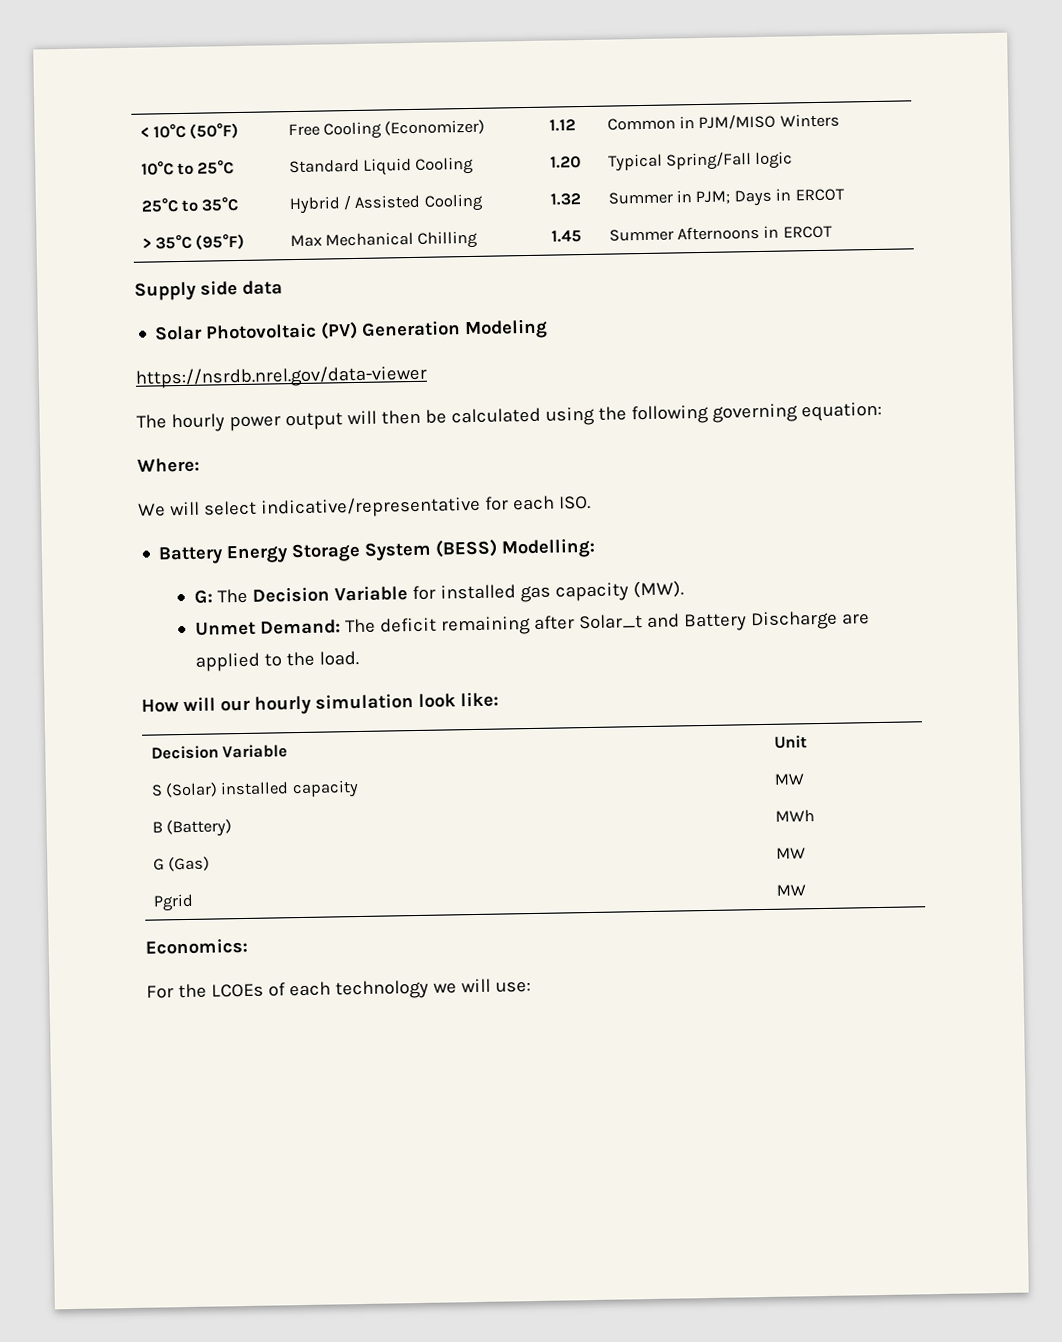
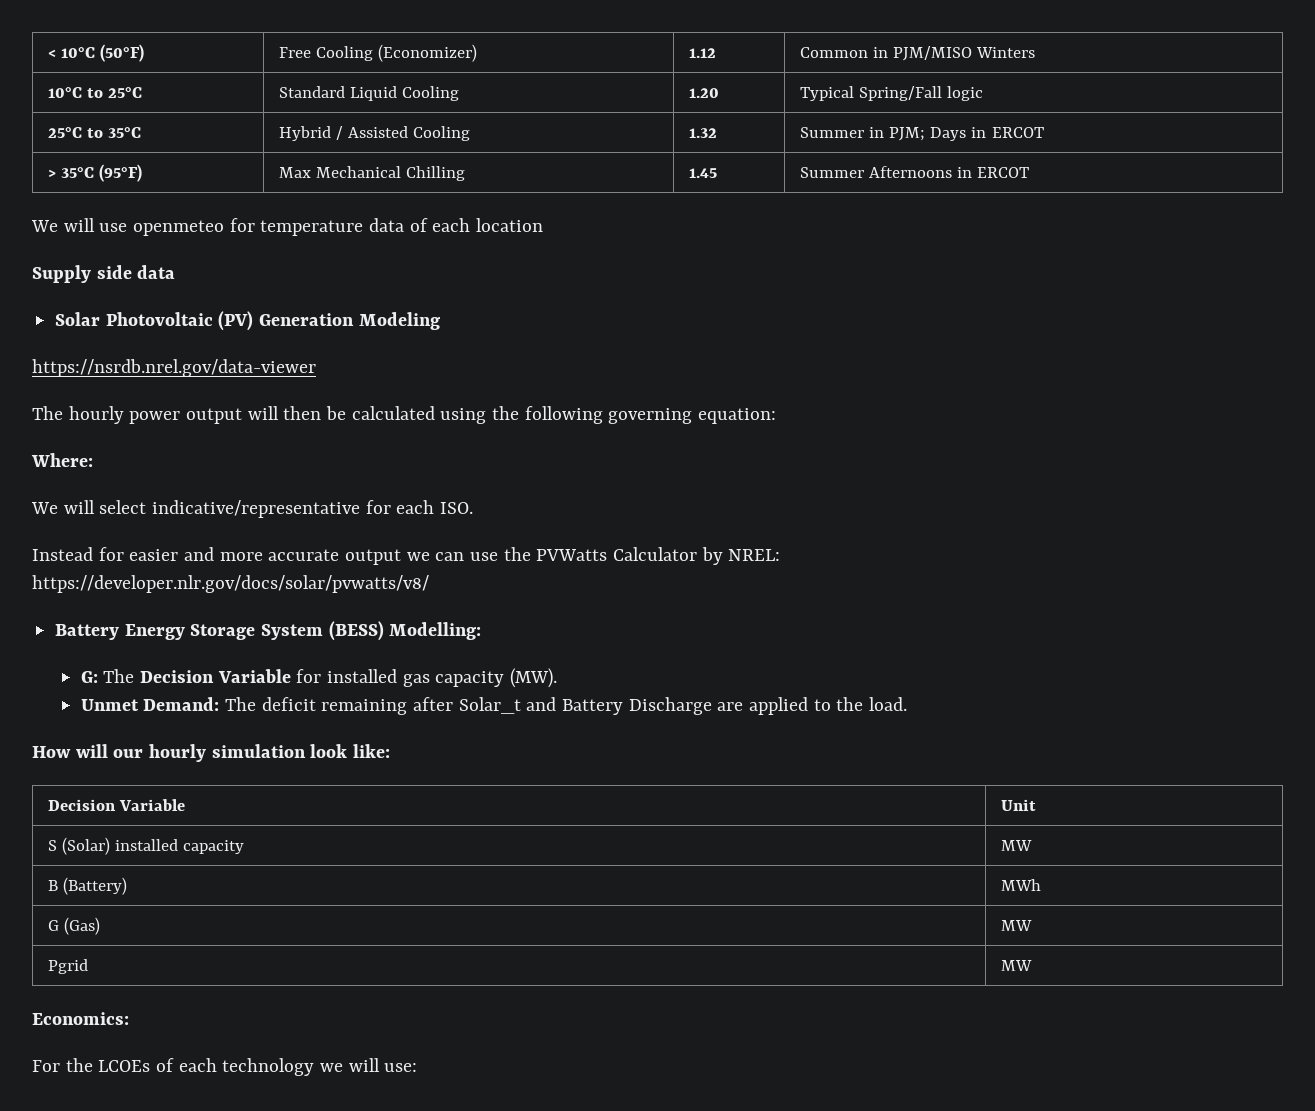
(833, 232) none -> [31,218,544,236] // We will use openmeteo for temperature data of each location
(591, 502) none -> [32,547,781,565] [32,575,429,593] // Instead for easier and more accurate output we can use the PVWatts Calculator by NREL: // https://developer.nlr.gov/docs/solar/pvwatts/v8/

